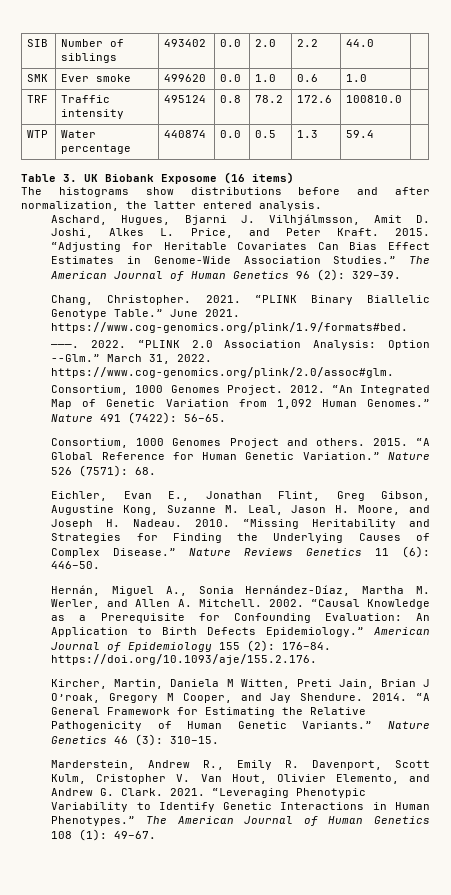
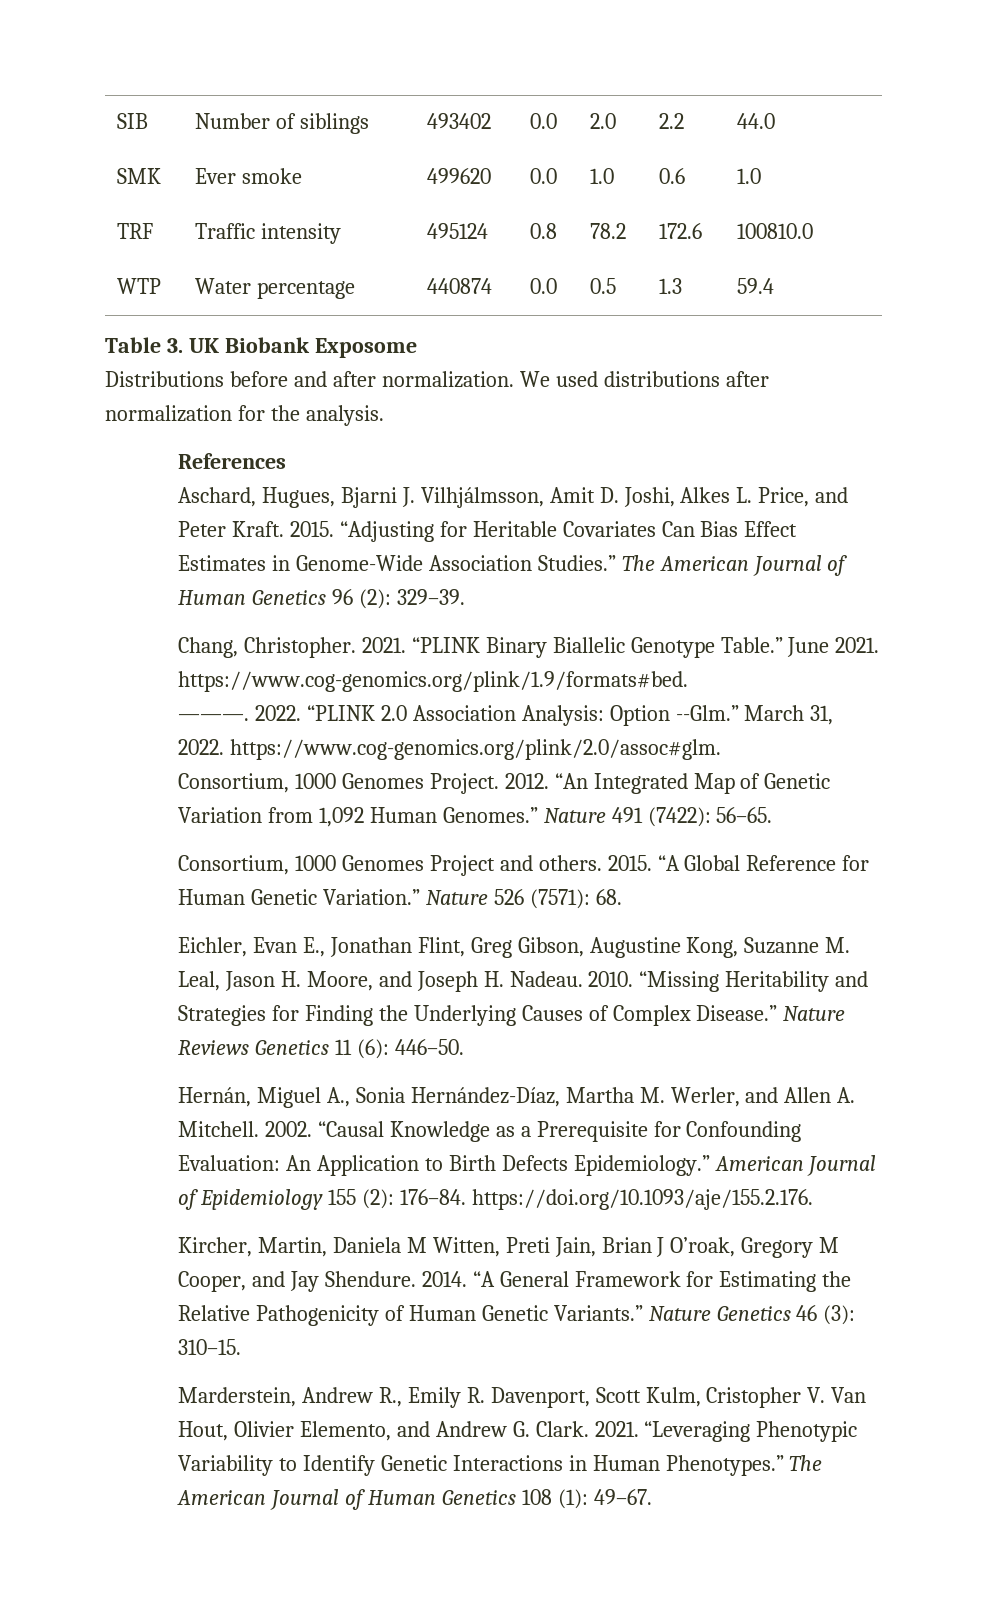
[224,172,294,184] [21,187,430,197] [21,201,252,211] (16 items) // The histograms show distributions before and after normalization, the latter entered -> [105,371,769,388] [105,405,300,422] // Distributions before and after normalization. We used distributions after normalization for the
(322, 206) none -> [177,453,286,469] // References

